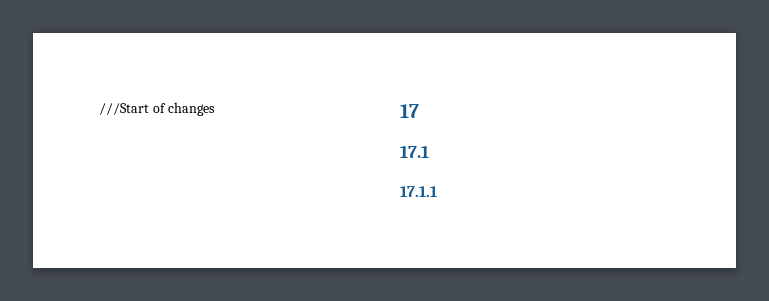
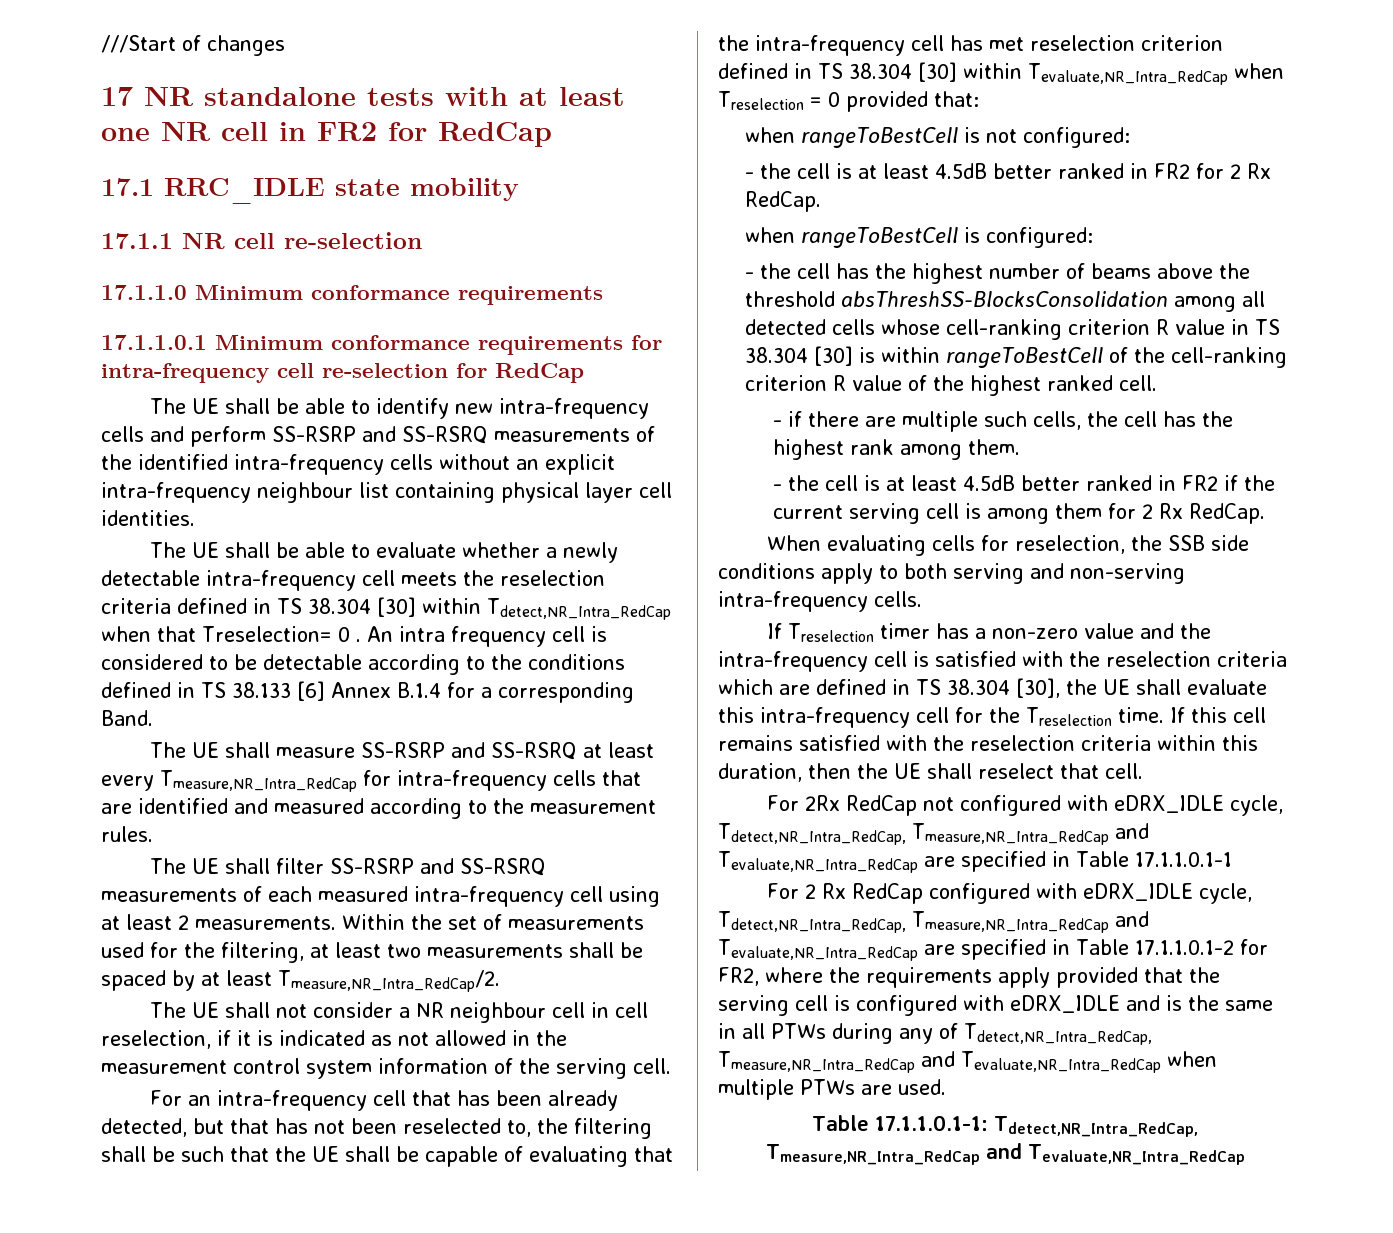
[400,145,429,158] [400,186,437,197] // 17.1 // 17.1.1 -> [144,87,625,106] [101,122,552,147] [101,178,519,204] [101,232,422,249] [101,285,603,305] [101,335,662,355] [101,363,584,383] [149,398,649,419] [101,426,655,447] [101,454,615,475] [101,482,672,503] [101,510,195,526] [149,542,618,563] [101,570,605,591] [101,597,671,620] [101,626,607,647] [101,654,625,675] [101,681,634,703] [101,710,153,726] [149,742,654,760] [101,770,641,792] [101,798,656,819] [101,826,153,842] [149,858,546,876] [101,886,660,907] [101,914,644,930] [101,942,643,963] [101,970,500,992] [149,1002,648,1023] [101,1030,567,1049] [101,1058,671,1079] [149,1090,618,1111] [101,1118,652,1139] [101,1146,673,1167] [718,35,1223,56] [718,62,1284,85] [718,91,979,112] [745,127,1131,148] [745,163,1272,179] [745,191,822,212] [745,227,1094,248] [745,263,1251,284] [745,291,1266,312] [745,319,1281,340] [745,346,1288,368] [745,375,1158,396] [772,411,1233,432] [772,439,1020,460] [772,475,1275,491] [772,503,1265,524] [766,535,1249,556] [718,563,1185,584] [718,591,922,612] [766,623,1211,642] [718,651,1287,672] [718,678,1267,698] [718,707,1266,728] [718,735,1258,751] [718,763,1143,782] [766,795,1283,816] [718,823,1149,845] [718,851,1232,873] [766,883,1252,904] [718,911,1149,933] [718,939,1268,961] [718,967,1220,988] [718,995,1273,1016] [718,1023,1152,1045] [718,1051,1217,1073] [718,1079,946,1100] [811,1115,1199,1137] [765,1143,1245,1165] NR standalone tests with at least one NR cell in FR2 for RedCap // 17.1 RRC_IDLE state mobility // 17.1.1 NR cell re-selection // 17.1.1.0 Minimum conformance requirements // 17.1.1.0.1 Minimum conformance requirements for intra-frequency cell re-selection for RedCap // The UE shall be able to identify new intra-frequency cells and perform SS-RSRP and SS-RSRQ measurements of the identified intra-frequency cells without an explicit intra-frequency neighbour list containing physical layer cell identities. // The UE shall be able to evaluate whether a newly detectable intra-frequency cell meets the reselection criteria defined in TS 38.304 [30] within Tdetect,NR_Intra_RedCap when that Treselection= 0 . An intra frequency cell is considered to be detectable according to the conditions defined in TS 38.133 [6] Annex B.1.4 for a corresponding Band. // The UE shall measure SS-RSRP and SS-RSRQ at least every Tmeasure,NR_Intra_RedCap for intra-frequency cells that are identified and measured according to the measurement rules. // The UE shall filter SS-RSRP and SS-RSRQ measurements of each measured intra-frequency cell using at least 2 measurements. Within the set of measurements used for the filtering, at least two measurements shall be spaced by at least Tmeasure,NR_Intra_RedCap/2. // The UE shall not consider a NR neighbour cell in cell reselection, if it is indicated as not allowed in the measurement control system information of the serving cell. // For an intra-frequency cell that has been already detected, but that has not been reselected to, the filtering shall be such that the UE shall be capable of evaluating that the intra-frequency cell has met reselection criterion defined in TS 38.304 [30] within Tevaluate,NR_Intra_RedCap when Treselection = 0 provided that: // when rangeToBestCell is not configured: // - the cell is at least 4.5dB better ranked in FR2 for 2 Rx RedCap. // when rangeToBestCell is configured: // - the cell has the highest number of beams above the threshold absThreshSS-BlocksConsolidation among all detected cells whose cell-ranking criterion R value in TS 38.304 [30] is within rangeToBestCell of the cell-ranking criterion R value of the highest ranked cell. // - if there are multiple such cells, the cell has the highest rank among them. // - the cell is at least 4.5dB better ranked in FR2 if the current serving cell is among them for 2 Rx RedCap. // When evaluating cells for reselection, the SSB side conditions apply to both serving and non-serving intra-frequency cells. // If Treselection timer has a non-zero value and the intra-frequency cell is satisfied with the reselection criteria which are defined in TS 38.304 [30], the UE shall evaluate this intra-frequency cell for the Treselection time. If this cell remains satisfied with the reselection criteria within this duration, then the UE shall reselect that cell. // For 2Rx RedCap not configured with eDRX_IDLE cycle, Tdetect,NR_Intra_RedCap, Tmeasure,NR_Intra_RedCap and Tevaluate,NR_Intra_RedCap are specified in Table 17.1.1.0.1-1 // For 2 Rx RedCap configured with eDRX_IDLE cycle, Tdetect,NR_Intra_RedCap, Tmeasure,NR_Intra_RedCap and Tevaluate,NR_Intra_RedCap are specified in Table 17.1.1.0.1-2 for FR2, where the requirements apply provided that the serving cell is configured with eDRX_IDLE and is the same in all PTWs during any of Tdetect,NR_Intra_RedCap, Tmeasure,NR_Intra_RedCap and Tevaluate,NR_Intra_RedCap when multiple PTWs are used. // Table 17.1.1.0.1-1: Tdetect,NR_Intra_RedCap, Tmeasure,NR_Intra_RedCap and Tevaluate,NR_Intra_RedCap

